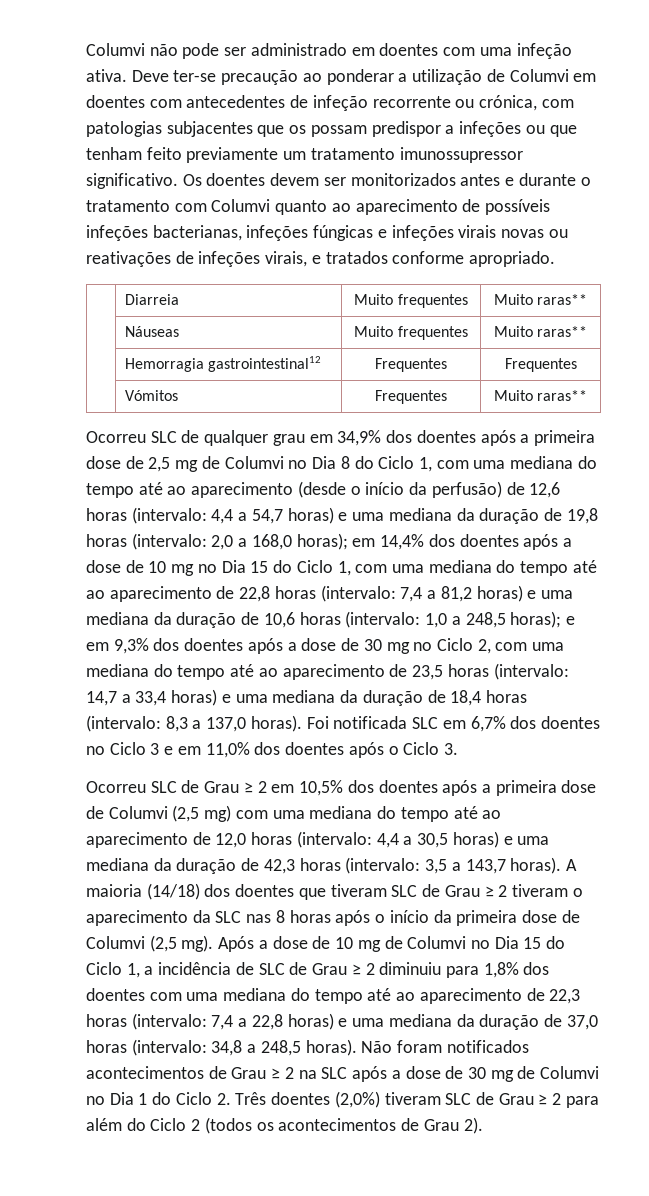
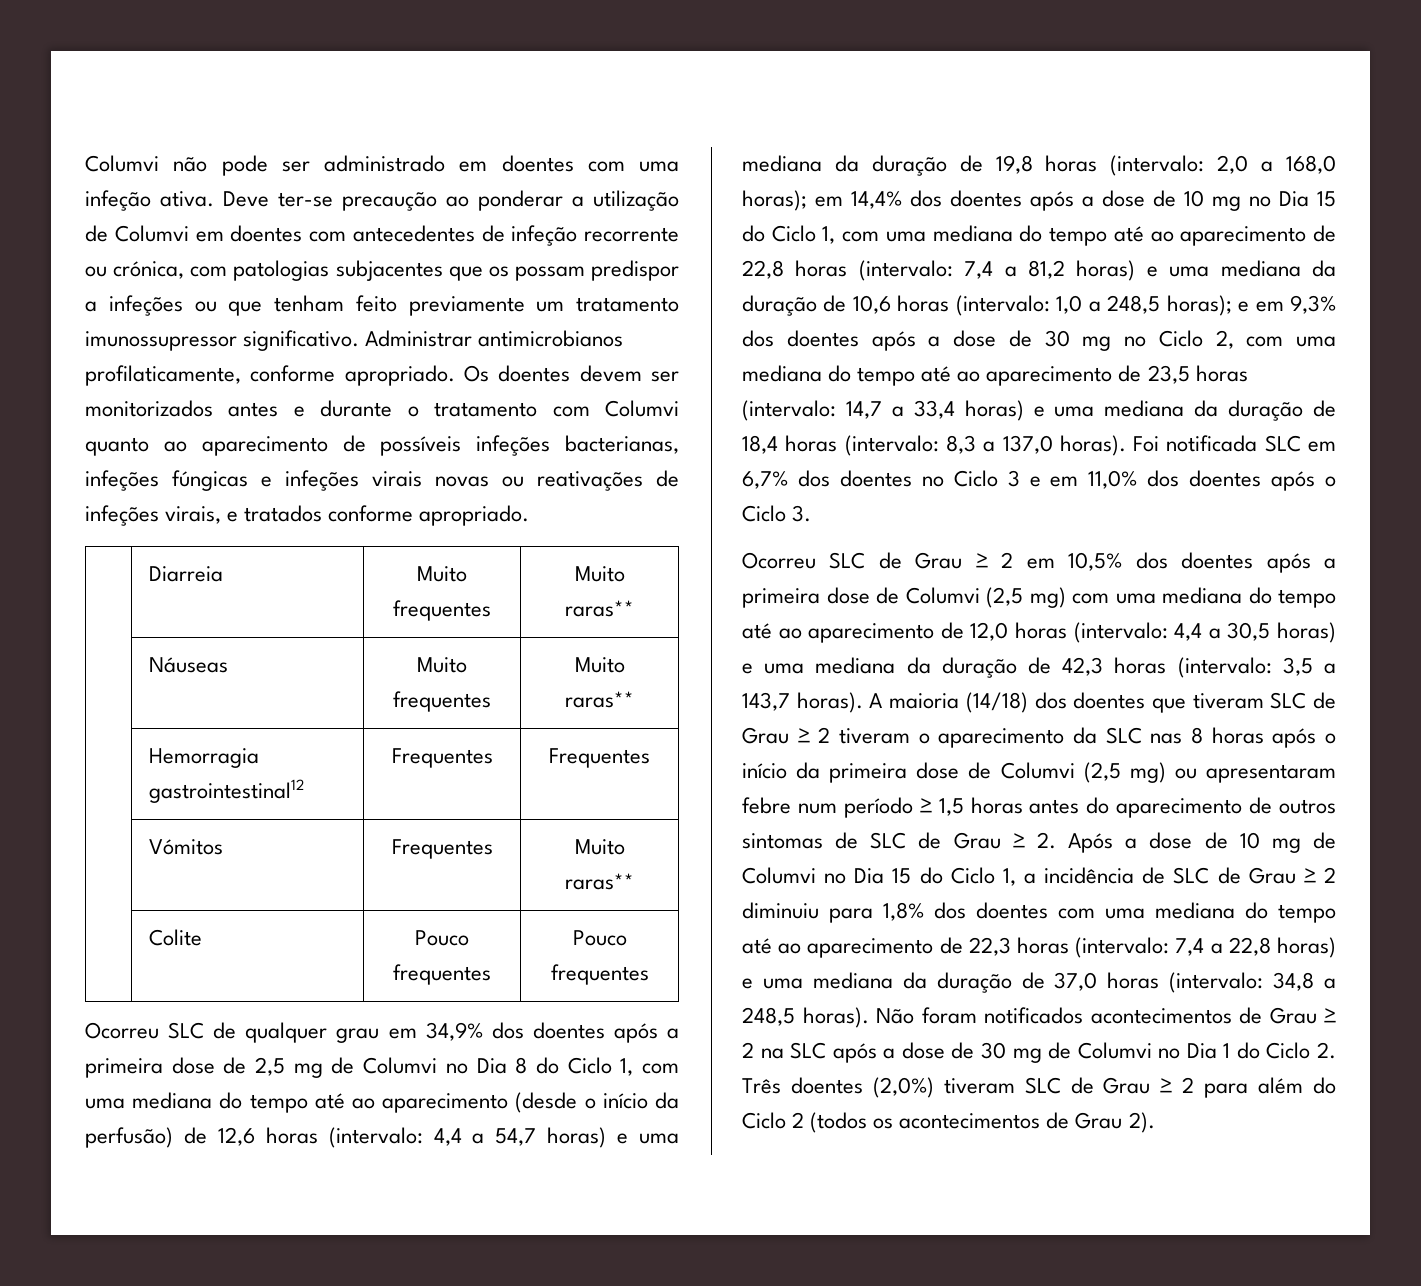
(178, 181) none -> [365,330,624,347] [85,365,455,386] Administrar antimicrobianos profilaticamente, conforme apropriado.
(588, 395) none -> [148,929,202,946] [415,930,469,946] [393,964,491,985] [572,930,627,946] [550,964,649,985] // | Colite | Pouco frequentes | Pouco frequentes
[181,935,214,952] mg). -> [1129,762,1337,783] [742,797,1336,818] [742,832,1056,849] mg) ou apresentaram febre num período ≥ 1,5 horas antes do aparecimento de outros sintomas de SLC de Grau ≥ 2.

